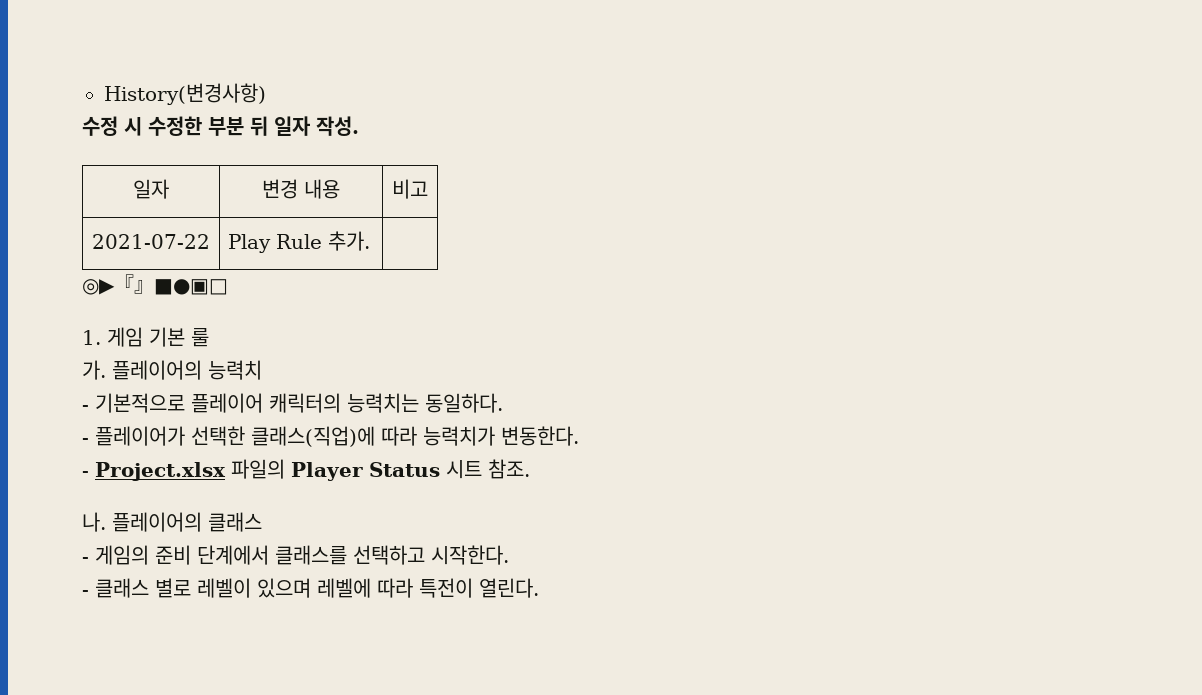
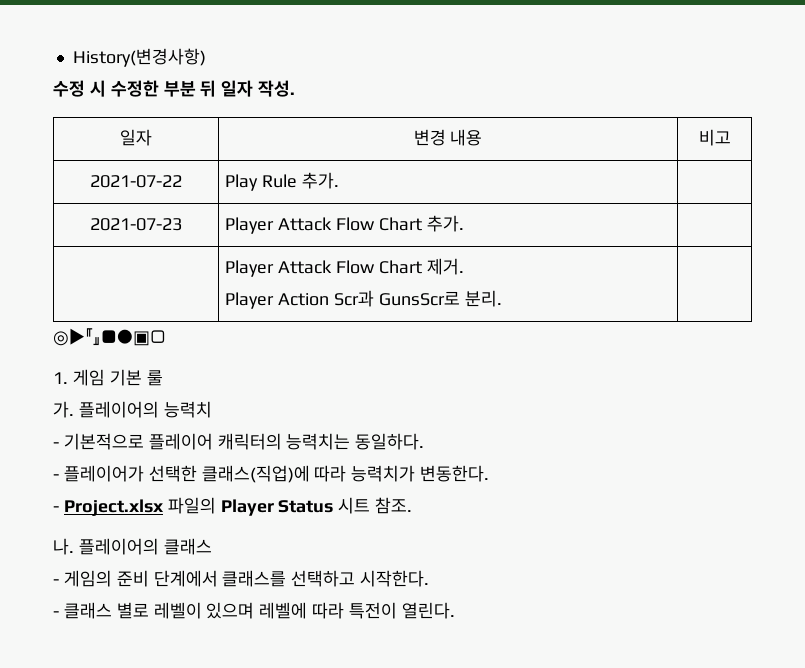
(371, 241) none -> [90,218,182,231] [225,215,464,234] [225,258,464,277] [225,290,502,309] // 2021-07-23 | Player Attack Flow Chart 추가. | // | Player Attack Flow Chart 제거. // Player Action Scr과 GunsScr로 분리. |

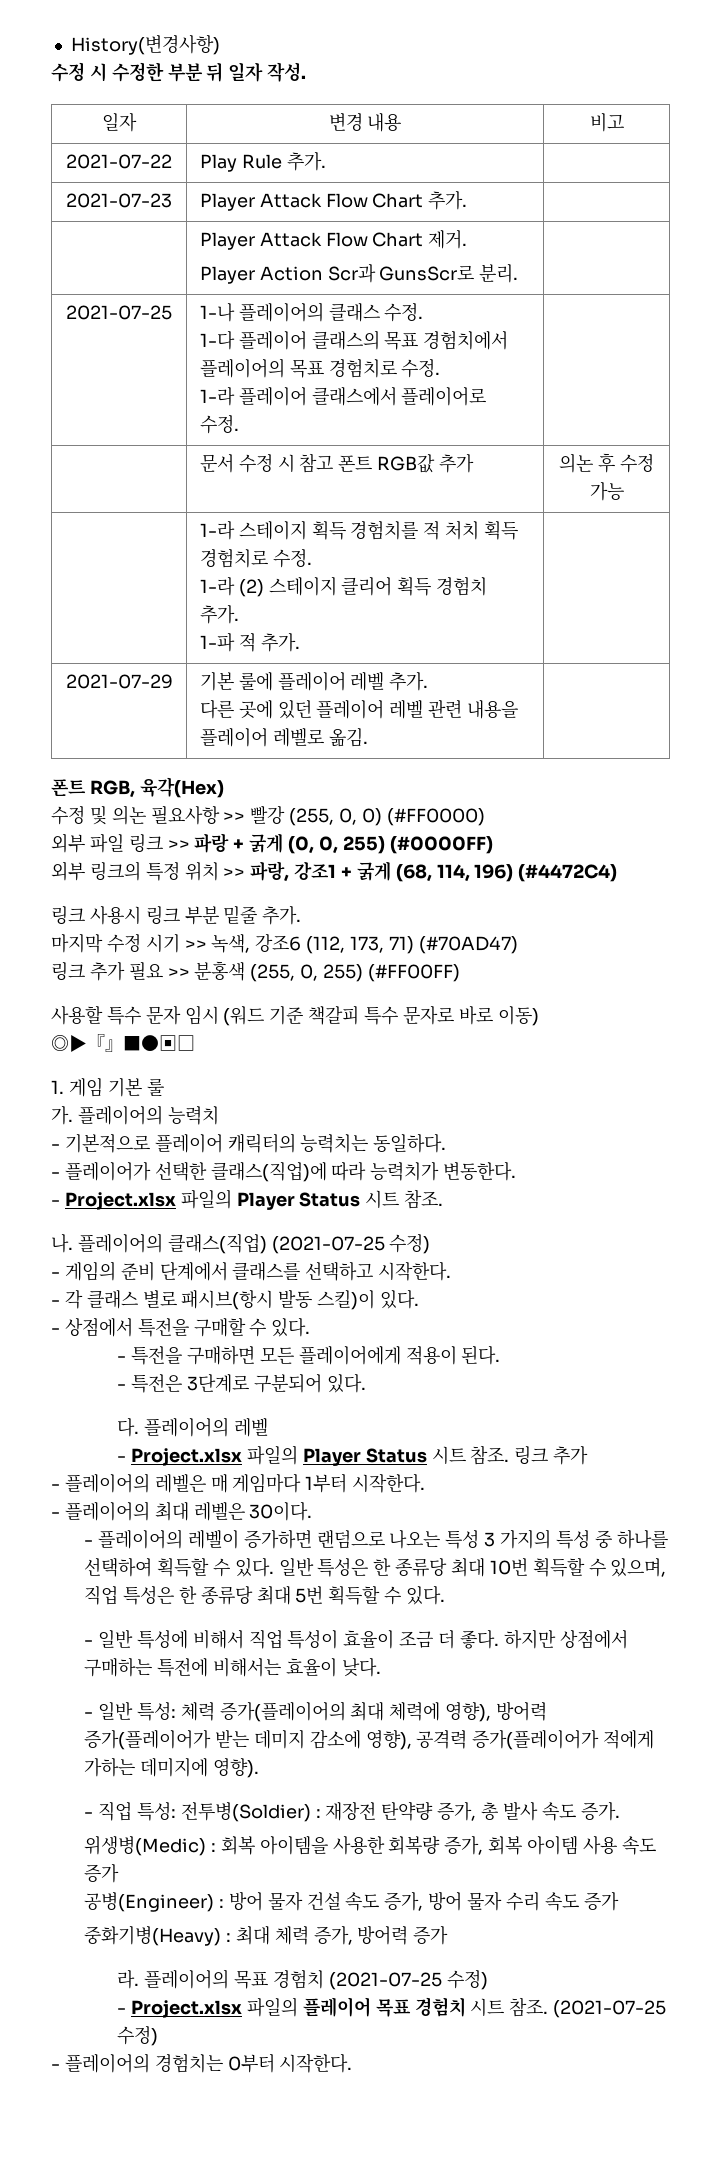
(502, 298) none -> [66,305,172,320] [199,302,424,322] [199,330,509,350] [199,358,441,378] [199,387,487,406] [199,415,239,434] [199,453,474,473] [559,453,654,473] [589,482,624,501] [199,520,518,540] [199,549,312,568] [199,576,488,597] [199,605,239,624] [199,632,300,652] [65,674,173,689] [199,672,429,691] [199,699,518,719] [199,728,368,747] [51,777,224,798] [51,805,485,826] [51,833,493,854] [51,861,618,882] [51,906,302,925] [51,933,518,954] [51,961,460,982] [51,1005,539,1026] // 2021-07-25 | 1-나 플레이어의 클래스 수정. // 1-다 플레이어 클래스의 목표 경험치에서 플레이어의 목표 경험치로 수정. // 1-라 플레이어 클래스에서 플레이어로 수정. | // | 문서 수정 시 참고 폰트 RGB값 추가 | 의논 후 수정 가능 // | 1-라 스테이지 획득 경험치를 적 처치 획득 경험치로 수정. // 1-라 (2) 스테이지 클리어 획득 경험치 추가. // 1-파 적 추가. | // 2021-07-29 | 기본 룰에 플레이어 레벨 추가. // 다른 곳에 있던 플레이어 레벨 관련 내용을 플레이어 레벨로 옮김. | // 폰트 RGB, 육각(Hex) // 수정 및 의논 필요사항 >> 빨강 (255, 0, 0) (#FF0000) // 외부 파일 링크 >> 파랑 + 굵게 (0, 0, 255) (#0000FF) // 외부 링크의 특정 위치 >> 파랑, 강조1 + 굵게 (68, 114, 196) (#4472C4) // 링크 사용시 링크 부분 밑줄 추가. // 마지막 수정 시기 >> 녹색, 강조6 (112, 173, 71) (#70AD47) // 링크 추가 필요 >> 분홍색 (255, 0, 255) (#FF00FF) // 사용할 특수 문자 임시 (워드 기준 책갈피 특수 문자로 바로 이동)
[163,538,212,555] 클래스 -> [167,1234,431,1254] 클래스(직업) (2021-07-25 수정)
(59, 614) none -> [64,1290,83,1309] 각
[153,602,455,619] 레벨이 있으며 레벨에 따라 특전이 열린다. -> [181,1289,420,1310] [51,1317,311,1337] [117,1345,501,1365] [117,1373,366,1393] [117,1417,268,1437] [117,1445,589,1466] [51,1473,426,1493] [51,1501,313,1521] [84,1529,668,1549] [84,1557,667,1577] [84,1585,446,1605] [84,1629,628,1649] [84,1657,381,1677] [84,1701,548,1722] [84,1729,655,1750] [84,1757,259,1778] [84,1801,620,1822] [84,1836,656,1856] [84,1864,120,1883] [84,1891,619,1912] [84,1925,449,1946] [117,1969,488,1990] [117,1997,667,2018] [117,2026,159,2046] [51,2053,353,2073] 패시브(항시 발동 스킬)이 있다. // - 상점에서 특전을 구매할 수 있다. // - 특전을 구매하면 모든 플레이어에게 적용이 된다. // - 특전은 3단계로 구분되어 있다. // 다. 플레이어의 레벨 // - Project.xlsx 파일의 Player Status 시트 참조. 링크 추가 // - 플레이어의 레벨은 매 게임마다 1부터 시작한다. // - 플레이어의 최대 레벨은 30이다. // - 플레이어의 레벨이 증가하면 랜덤으로 나오는 특성 3 가지의 특성 중 하나를 선택하여 획득할 수 있다. 일반 특성은 한 종류당 최대 10번 획득할 수 있으며, 직업 특성은 한 종류당 최대 5번 획득할 수 있다. // - 일반 특성에 비해서 직업 특성이 효율이 조금 더 좋다. 하지만 상점에서 구매하는 특전에 비해서는 효율이 낮다. // - 일반 특성: 체력 증가(플레이어의 최대 체력에 영향), 방어력 증가(플레이어가 받는 데미지 감소에 영향), 공격력 증가(플레이어가 적에게 가하는 데미지에 영향). // - 직업 특성: 전투병(Soldier) : 재장전 탄약량 증가, 총 발사 속도 증가. // 위생병(Medic) : 회복 아이템을 사용한 회복량 증가, 회복 아이템 사용 속도 증가 // 공병(Engineer) : 방어 물자 건설 속도 증가, 방어 물자 수리 속도 증가 // 중화기병(Heavy) : 최대 체력 증가, 방어력 증가 // 라. 플레이어의 목표 경험치 (2021-07-25 수정) // - Project.xlsx 파일의 플레이어 목표 경험치 시트 참조. (2021-07-25 수정) // - 플레이어의 경험치는 0부터 시작한다.

